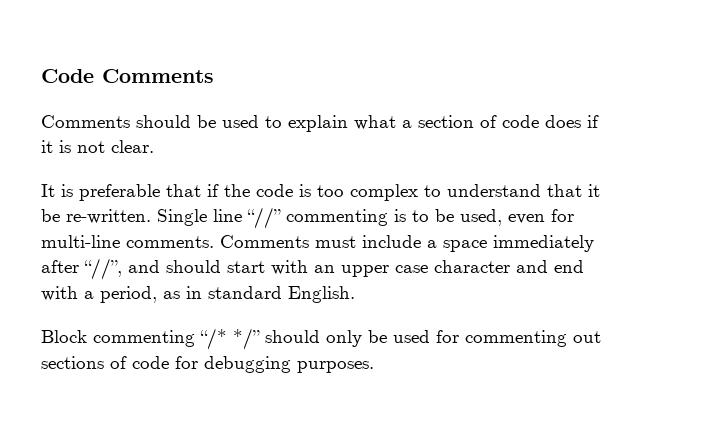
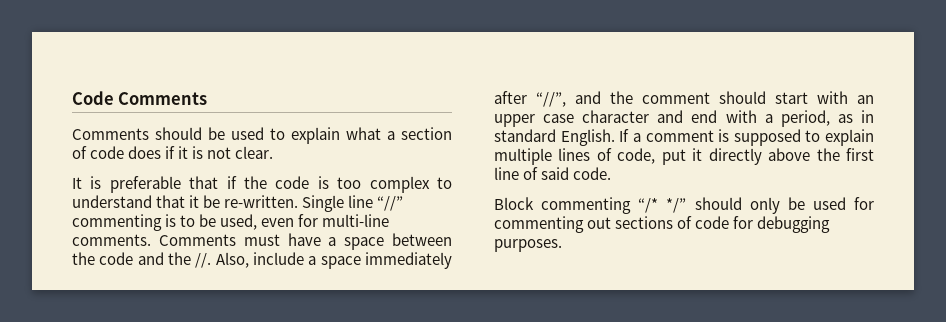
(356, 242) none -> [287,233,452,250] [72,252,249,268] have a space between the code and the //. Also,
(160, 266) none -> [610,91,710,104] the comment
(355, 294) none -> [619,129,874,146] [494,148,874,165] [494,167,612,180] If a comment is supposed to explain multiple lines of code, put it directly above the first line of said code.

